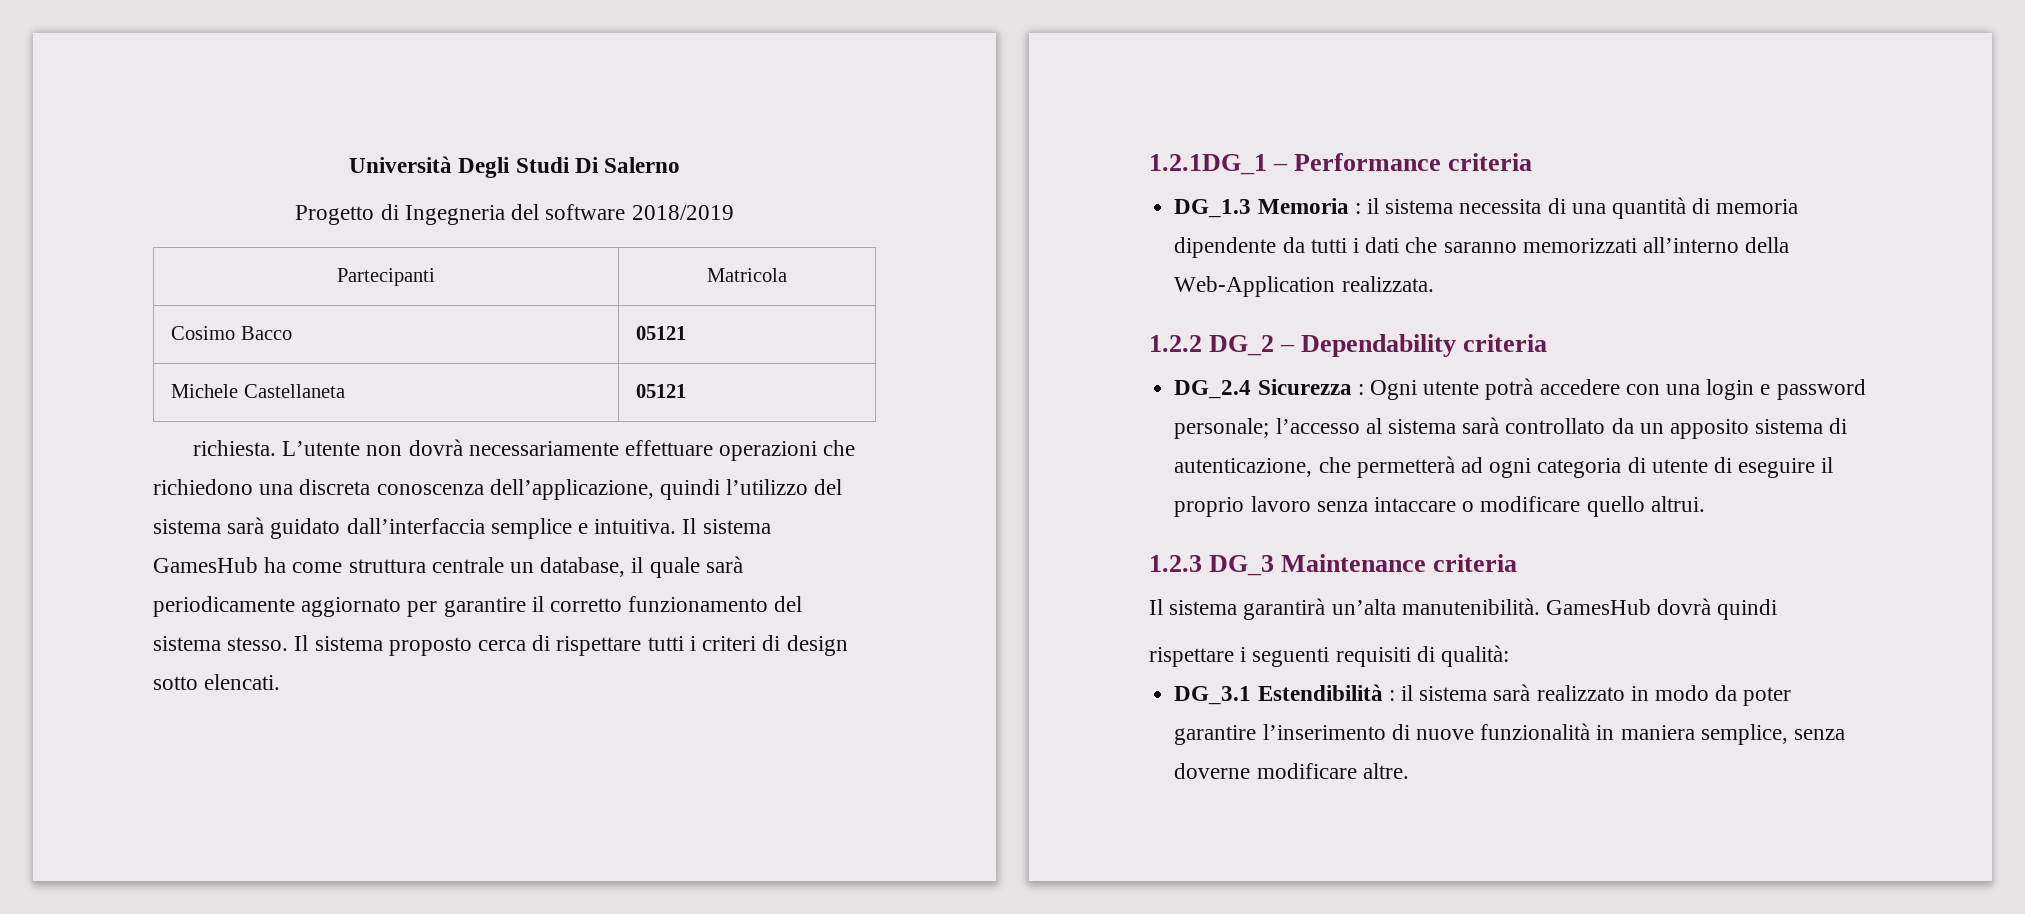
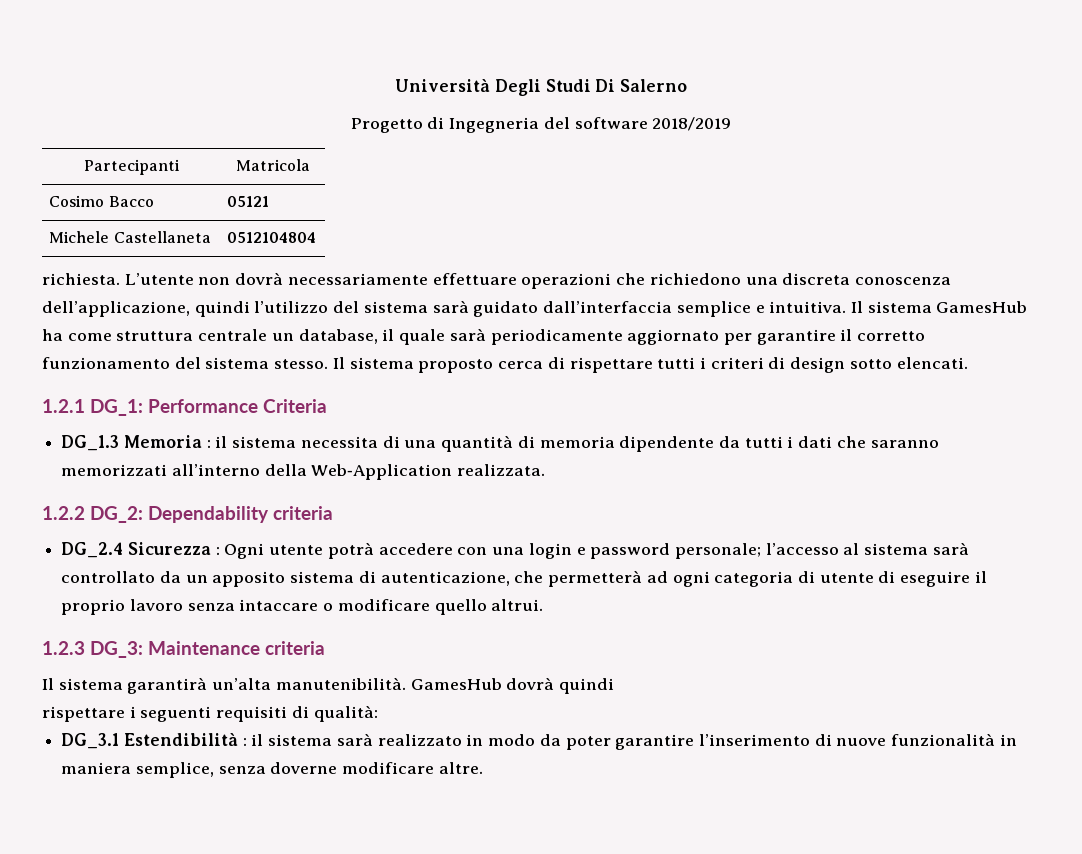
[636,384,687,398] 05121 -> [227,232,317,243] 0512104804
[1149,153,1533,175] 1.2.1DG_1 – Performance criteria -> [42,399,328,416] 1.2.1 DG_1: Performance Criteria
[1209,335,1296,356] DG_2 – -> [90,506,144,523] DG_2:
[1209,555,1275,576] DG_3 -> [90,641,144,658] DG_3:

